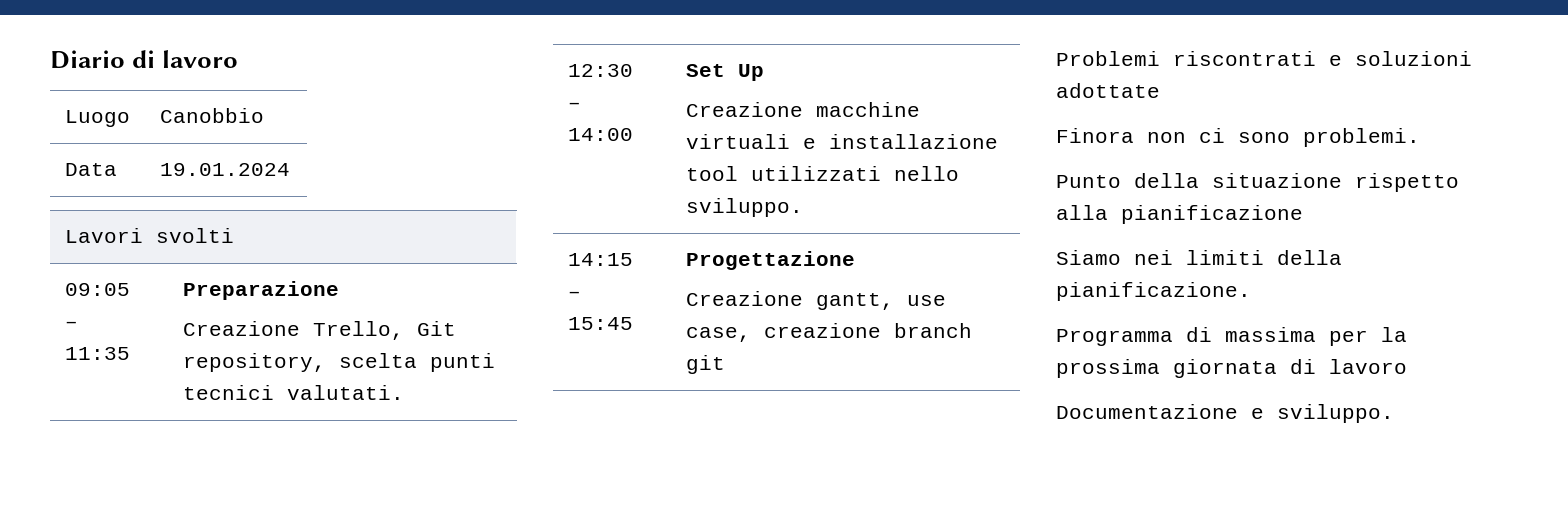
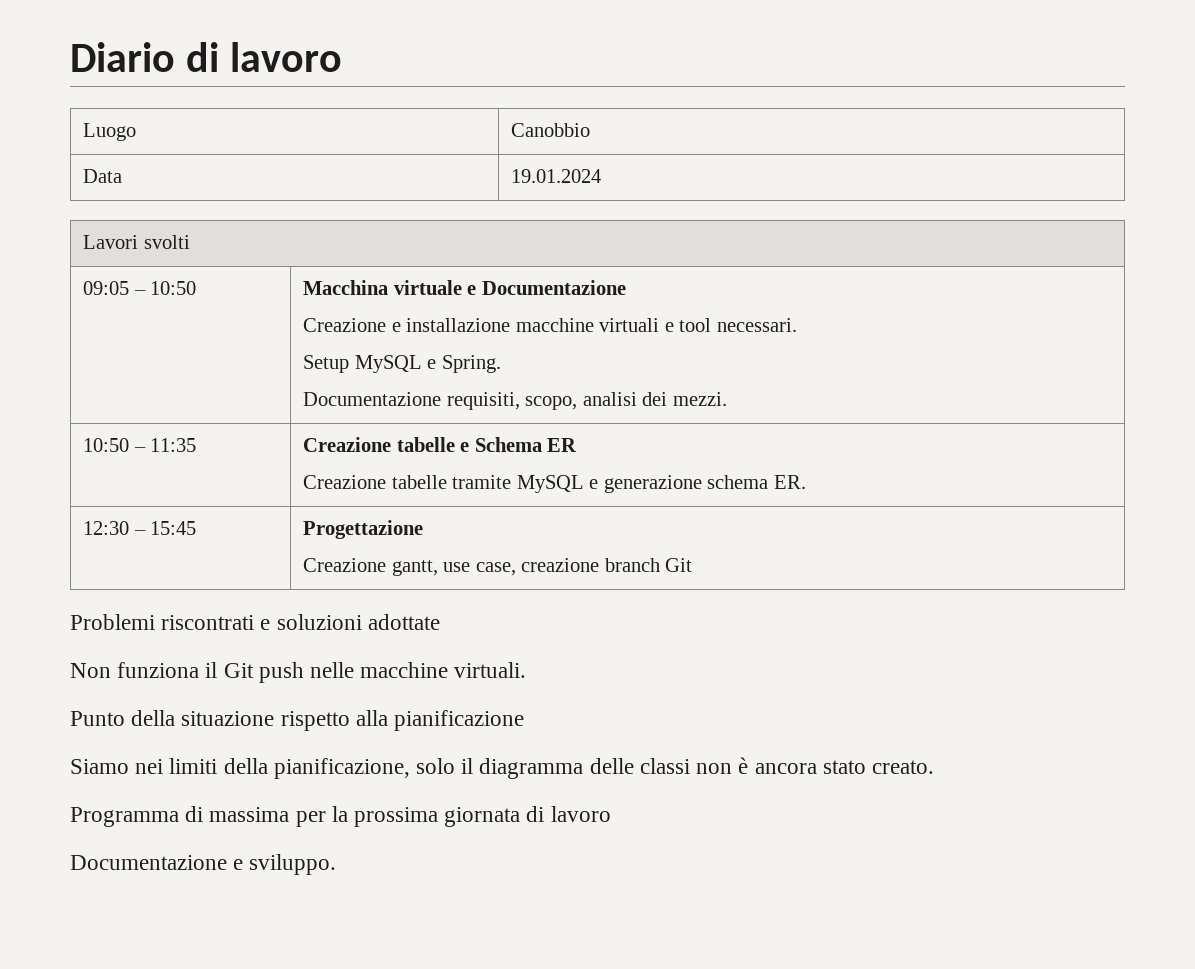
[64,347,130,360] [182,281,339,300] [182,321,456,340] [182,353,495,372] [182,385,404,400] [567,64,633,77] [567,102,581,109] [567,128,633,141] [685,64,764,81] [685,102,920,117] [685,134,998,149] [685,166,959,181] [685,198,803,217] [567,253,633,266] 11:35 | Preparazione // Creazione Trello, Git repository, scelta punti tecnici valutati. // 12:30 – 14:00 | Set Up // Creazione macchine virtuali e installazione tool utilizzati nello sviluppo. // 14:15 -> [150,281,197,295] [303,280,626,295] [303,318,797,332] [303,355,501,373] [303,392,727,410] [83,438,197,452] [303,437,577,452] [303,475,806,493] [83,521,130,535] 10:50 | Macchina virtuale e Documentazione // Creazione e installazione macchine virtuali e tool necessari. // Setup MySQL e Spring. // Documentazione requisiti, scopo, analisi dei mezzi. // 10:50 – 11:35 | Creazione tabelle e Schema ER // Creazione tabelle tramite MySQL e generazione schema ER. // 12:30
[685,355,725,374] git -> [665,558,693,572] Git
[1056,128,1420,147] Finora non ci sono problemi. -> [70,662,527,683] Non funziona il Git push nelle macchine virtuali.
[1056,282,1251,301] pianificazione. -> [273,757,934,779] pianificazione, solo il diagramma delle classi non è ancora stato creato.

